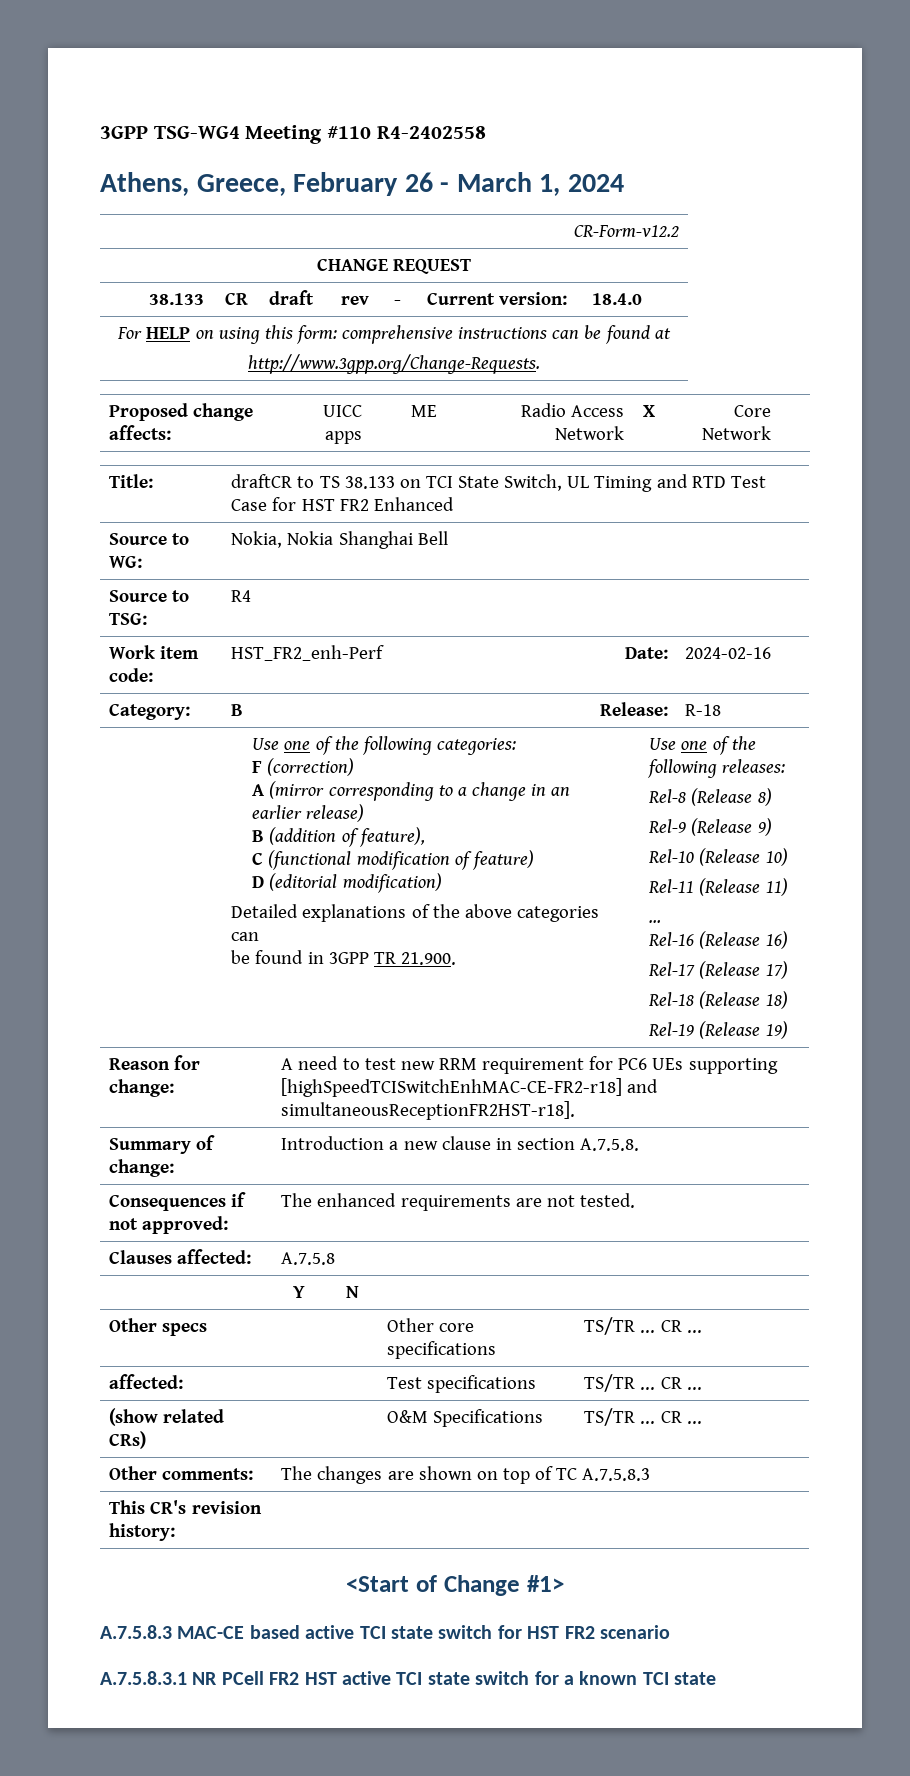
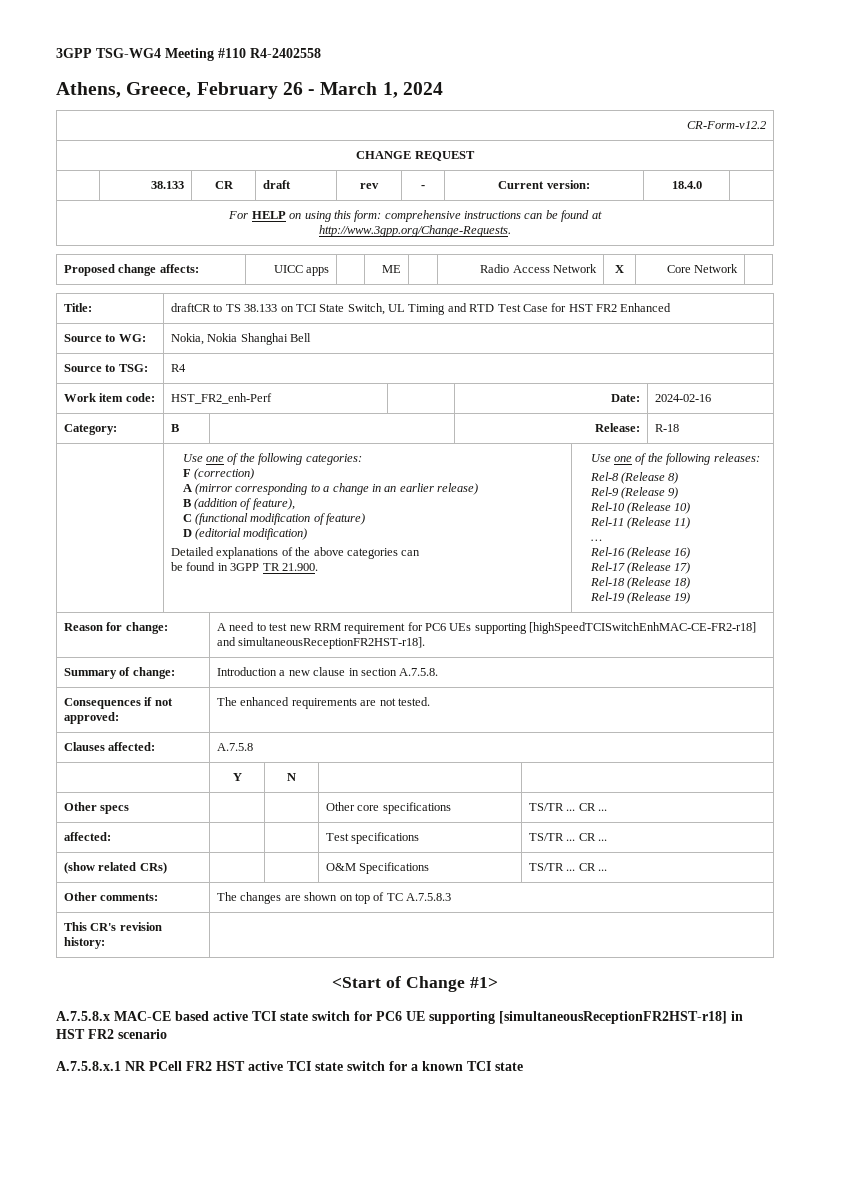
[100,1625,172,1639] A.7.5.8.3 -> [56,1011,110,1021] A.7.5.8.x
(522, 1632) none -> [376,1011,743,1024] PC6 UE supporting [simultaneousReceptionFR2HST-r18] in
[100,1671,187,1685] A.7.5.8.3.1 -> [56,1061,121,1071] A.7.5.8.x.1

